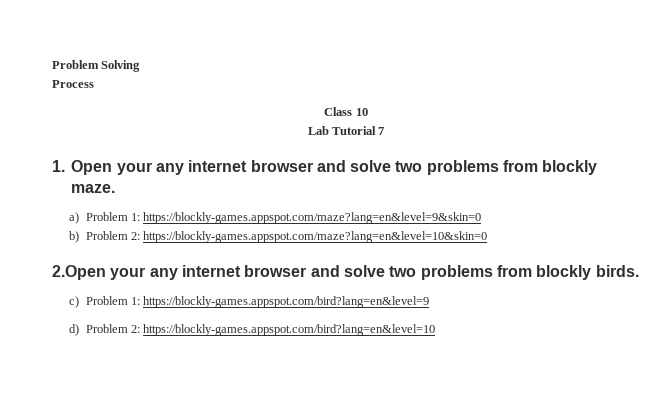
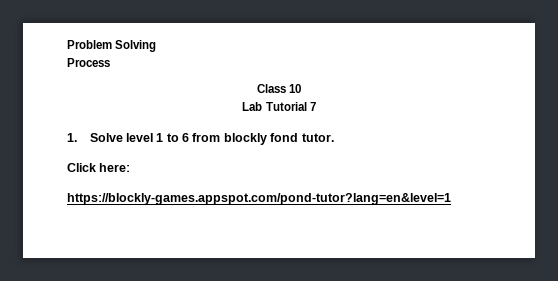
[71,160,598,175] [71,184,116,193] [68,212,482,224] [68,231,488,243] [52,265,639,280] [68,296,430,308] [68,324,436,336] Open your any internet browser and solve two problems from blockly maze. // a) Problem 1: https://blockly-games.appspot.com/maze?lang=en&level=9&skin=0 // b) Problem 2: https://blockly-games.appspot.com/maze?lang=en&level=10&skin=0 // 2.Open your any internet browser and solve two problems from blockly birds. // c) Problem 1: https://blockly-games.appspot.com/bird?lang=en&level=9 // d) Problem 2: https://blockly-games.appspot.com/bird?lang=en&level=10 -> [89,133,334,145] [67,163,131,172] [67,193,451,205] Solve level 1 to 6 from blockly fond tutor. // Click here: // https://blockly-games.appspot.com/pond-tutor?lang=en&level=1

